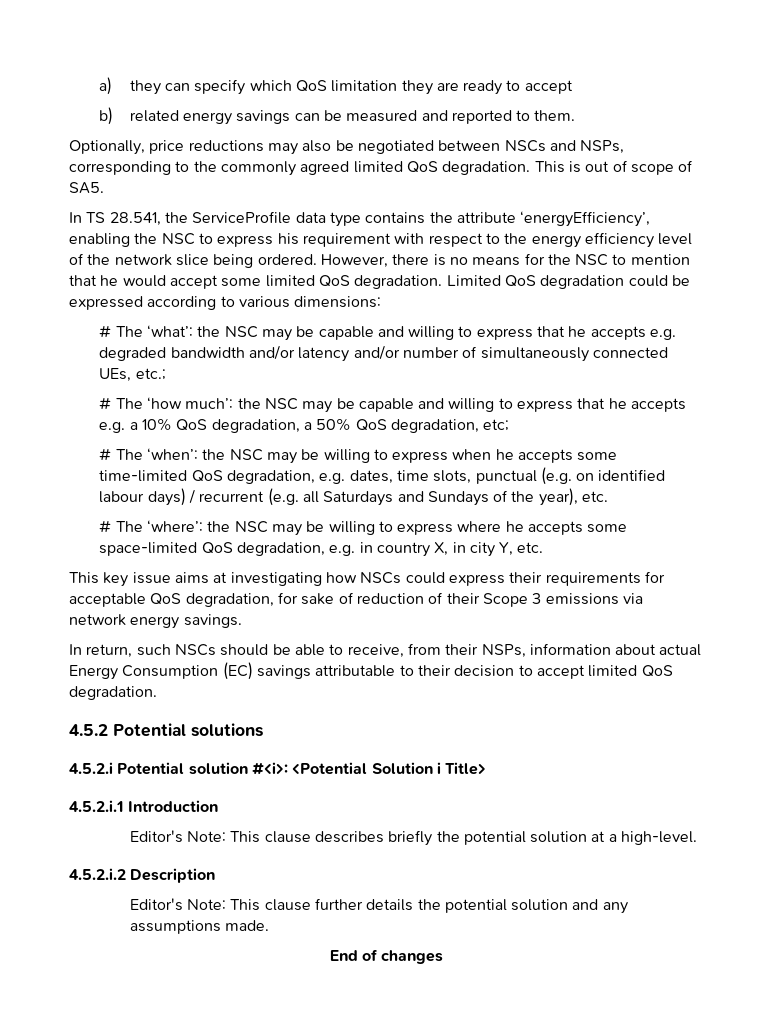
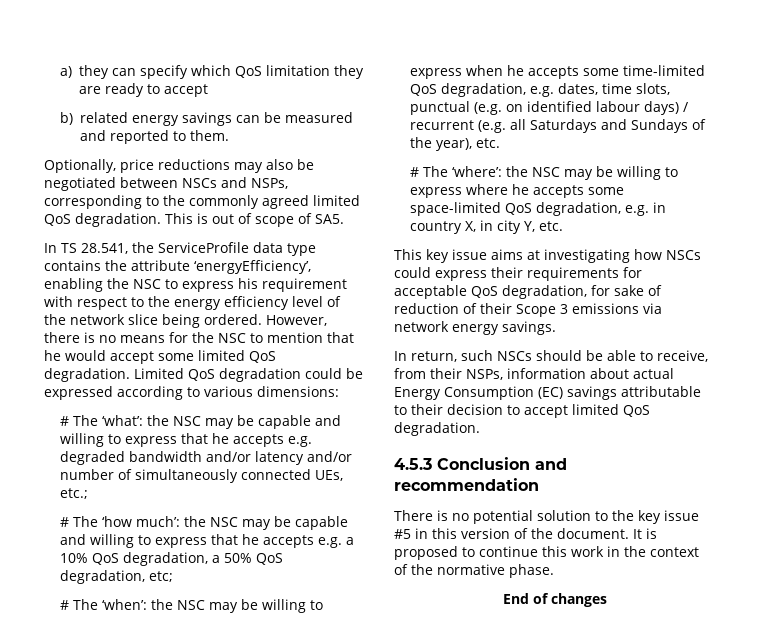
[69,723,263,737] [69,762,487,775] [69,800,219,812] [129,830,698,846] [69,868,216,883] [129,898,628,914] [129,920,269,934] 4.5.2 Potential solutions // 4.5.2.i Potential solution #<i>: <Potential Solution i Title> // 4.5.2.i.1 Introduction // Editor's Note: This clause describes briefly the potential solution at a high-level. // 4.5.2.i.2 Description // Editor's Note: This clause further details the potential solution and any assumptions made. -> [394,457,567,470] [394,478,539,491] [394,510,699,524] [394,528,657,539] [394,546,699,560] [394,564,554,578] 4.5.3 Conclusion and recommendation // There is no potential solution to the key issue #5 in this version of the document. It is proposed to continue this work in the context of the normative phase.

